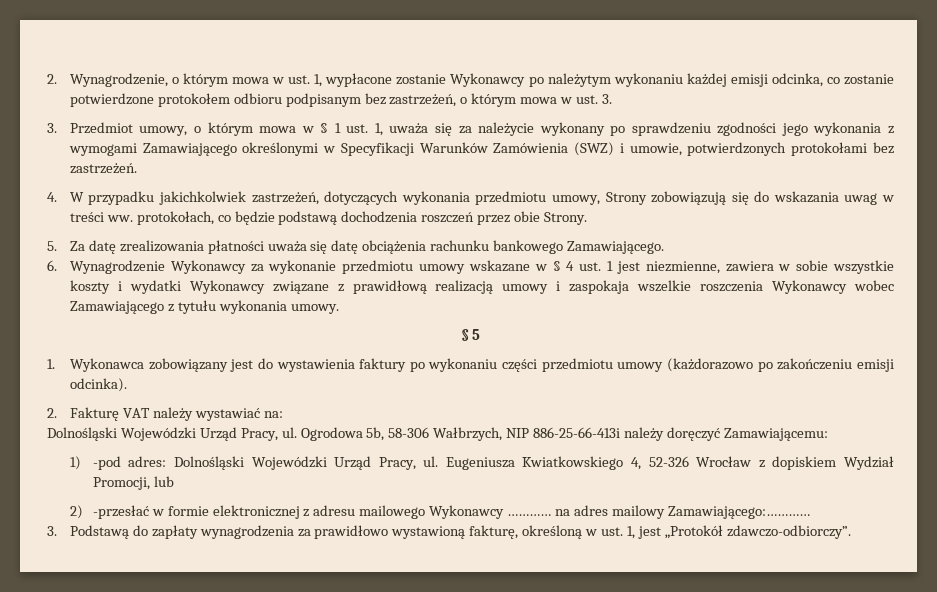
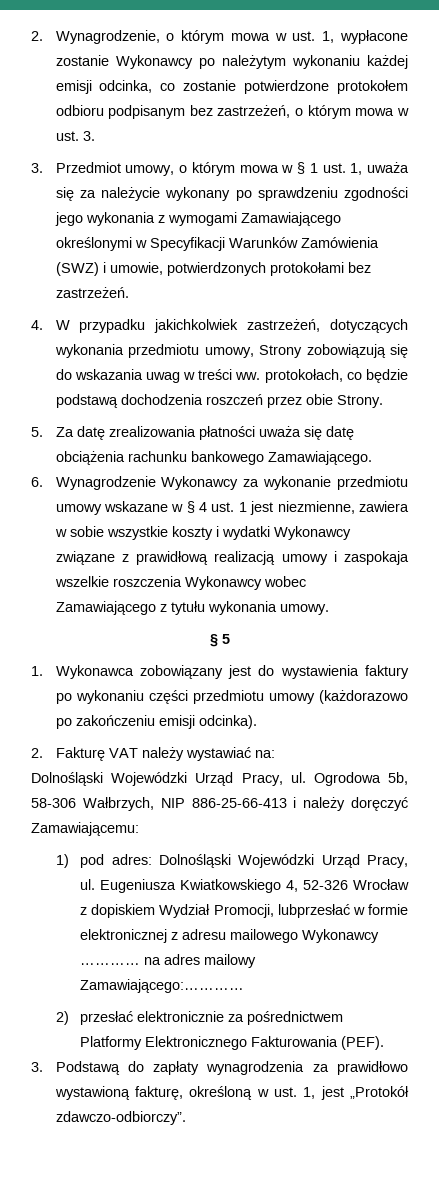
[533,427,621,438] 886-25-66-413i -> [191,797,297,808] 886-25-66-413 i
[92,456,121,470] -pod -> [80,854,105,868] pod
[153,476,174,487] [69,505,149,519] lub // 2) -przesłać -> [277,904,350,918] lubprzesłać
(810, 512) none -> [55,1011,344,1025] [80,1036,385,1050] // 2) przesłać elektronicznie za pośrednictwem Platformy Elektronicznego Fakturowania (PEF).

